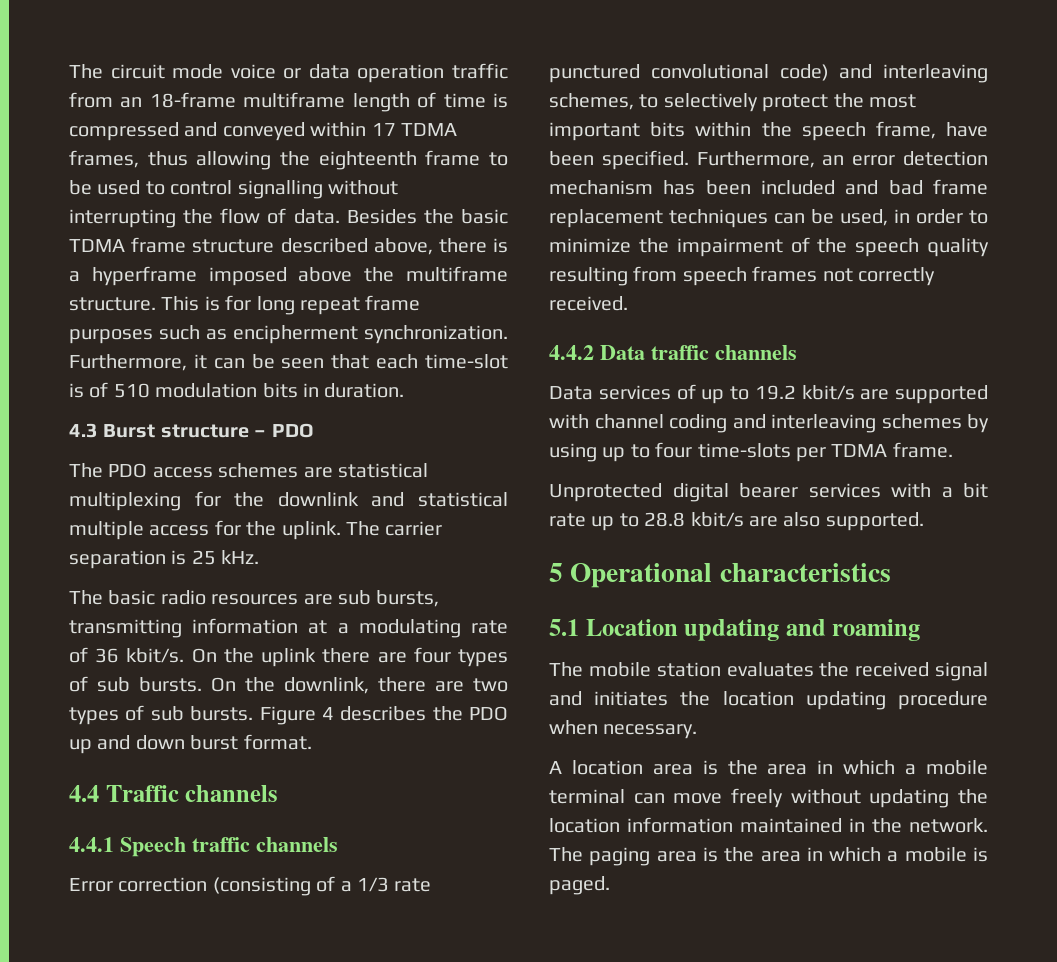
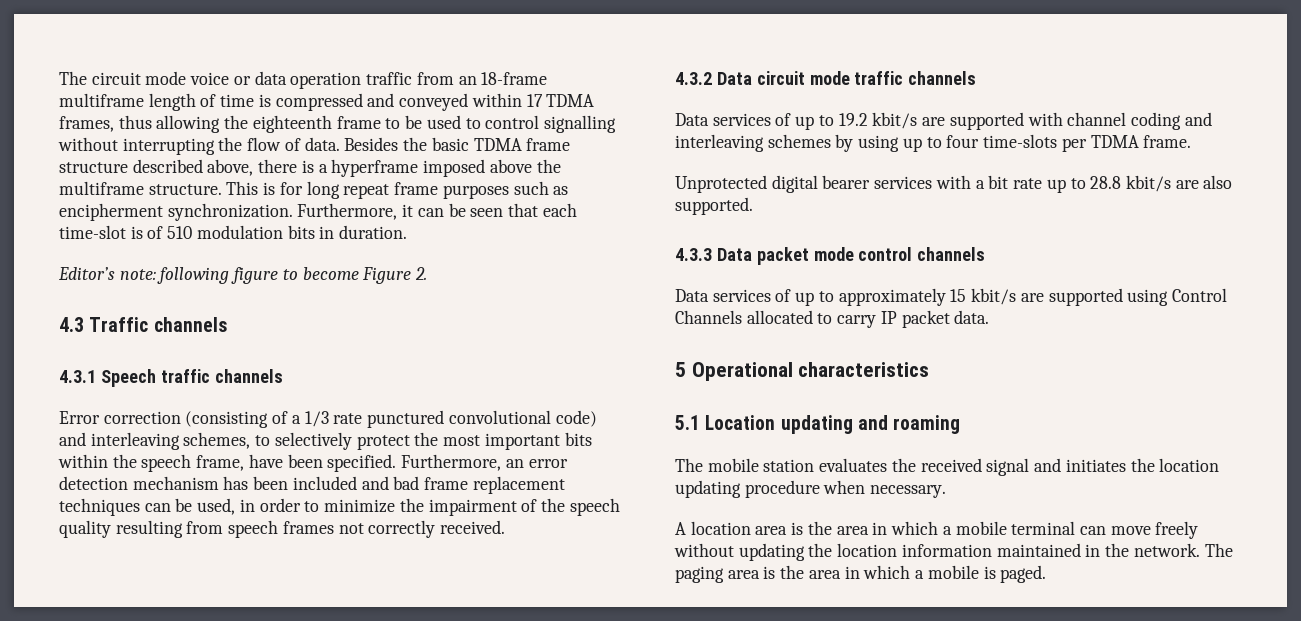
[69,423,314,438] [69,463,428,478] [69,491,508,511] [69,520,443,540] [69,550,260,569] [69,590,440,607] [69,618,508,638] [69,647,509,667] [69,676,508,694] [69,705,508,725] [69,734,312,754] [69,785,99,802] 4.3 Burst structure – PDO // The PDO access schemes are statistical multiplexing for the downlink and statistical multiple access for the uplink. The carrier separation is 25 kHz. // The basic radio resources are sub bursts, transmitting information at a modulating rate of 36 kbit/s. On the uplink there are four types of sub bursts. On the downlink, there are two types of sub bursts. Figure 4 describes the PDO up and down burst format. // 4.4 -> [58,267,428,284] [59,317,84,332] Editor’s note: following figure to become Figure 2. // 4.3
[69,837,114,852] 4.4.1 -> [59,370,96,383] 4.3.1
[549,345,645,360] 4.4.2 Data -> [675,71,850,85] 4.3.2 Data circuit mode
(924, 521) none -> [675,247,986,265] [675,288,1227,306] [675,310,990,328] // 4.3.3 Data packet mode control channels // Data services of up to approximately 15 kbit/s are supported using Control Channels allocated to carry IP packet data.

